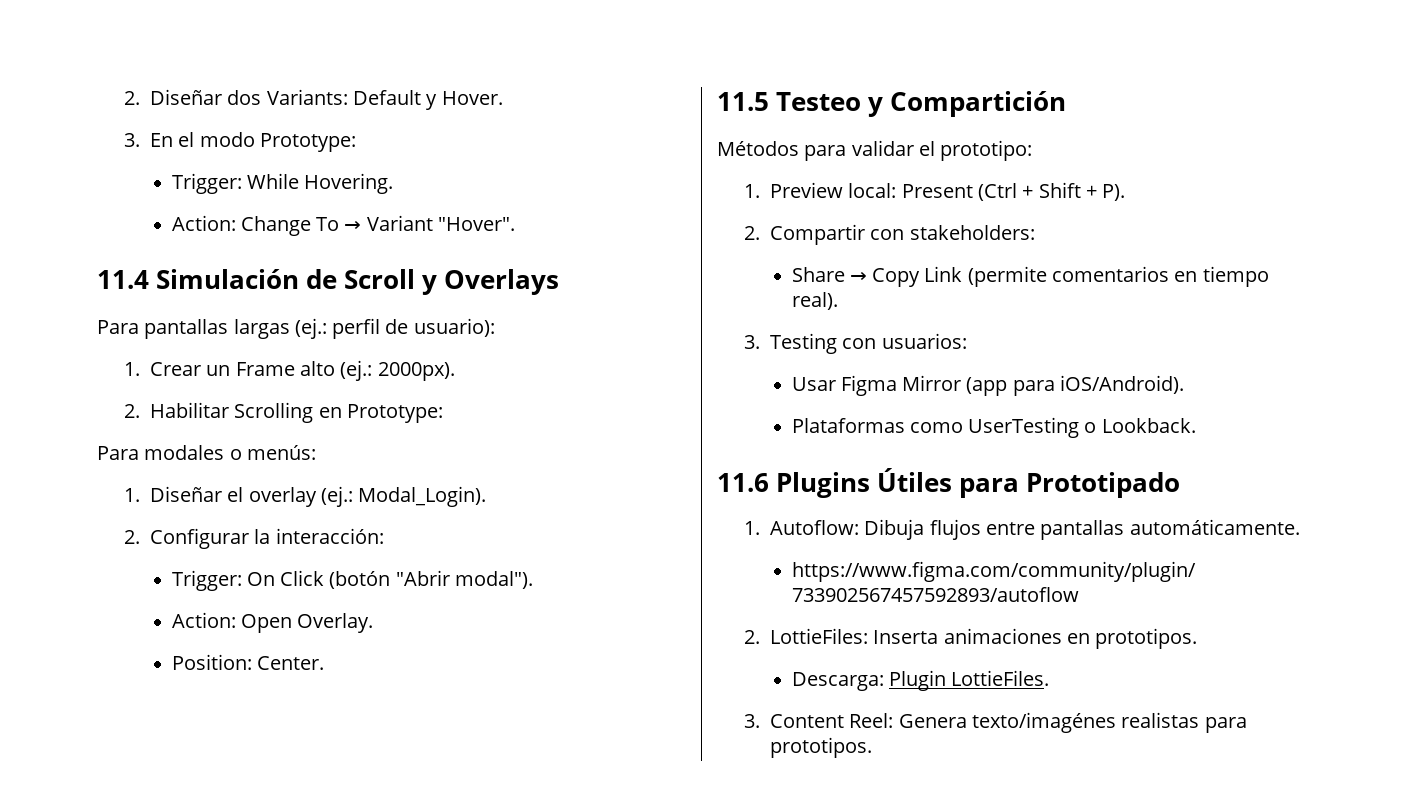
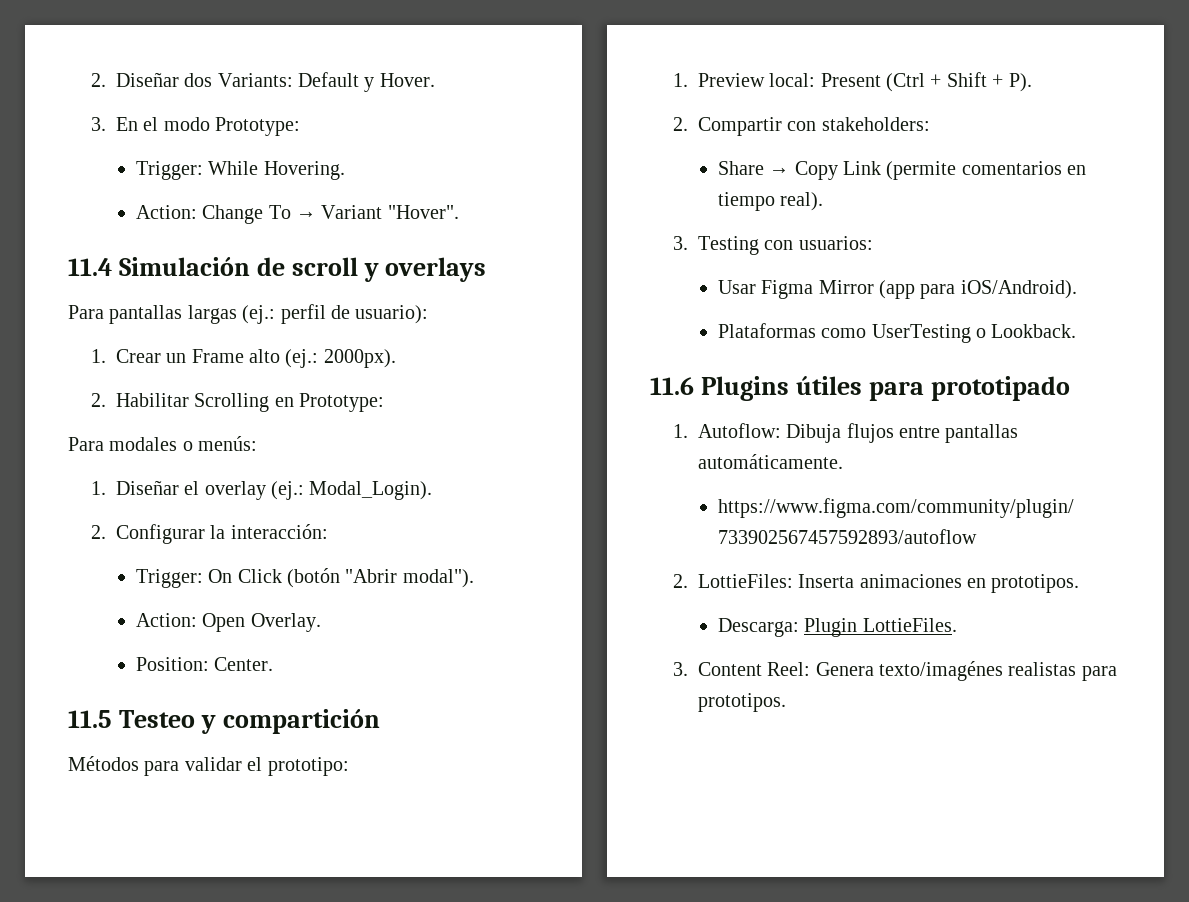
[344,269,560,295] Scroll y Overlays -> [291,257,487,282] scroll y overlays
[890,91,1067,117] Compartición -> [222,709,380,734] compartición
[877,468,1181,498] Útiles para Prototipado -> [795,376,1070,401] útiles para prototipado

